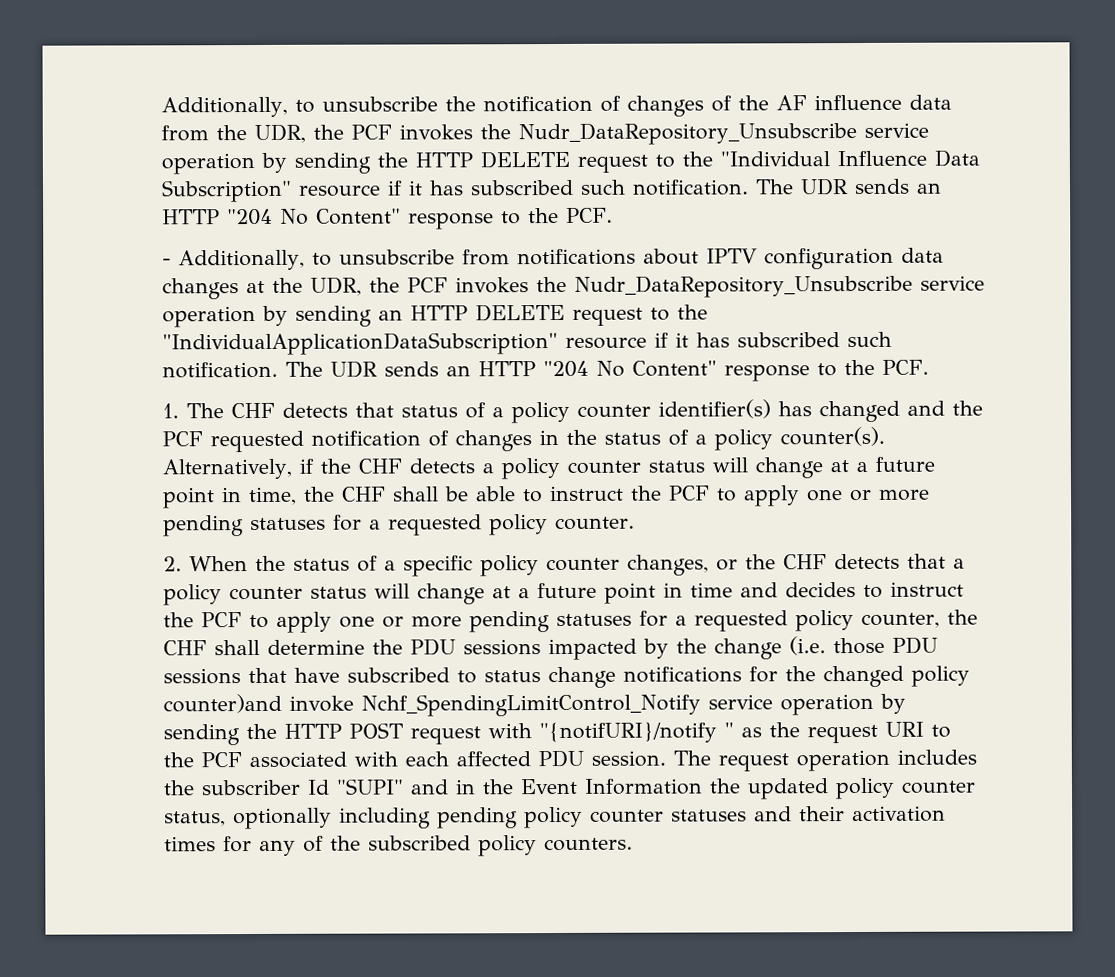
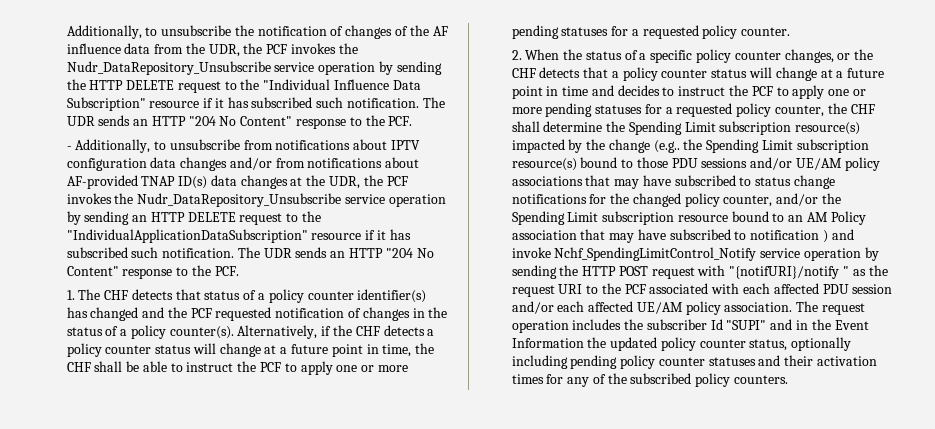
(240, 289) none -> [229,157,420,170] [66,175,288,189] and/or from notifications about AF-provided TNAP ID(s) data changes
[410,636,939,661] [163,667,288,685] PDU sessions impacted by the change (i.e. those PDU sessions that -> [628,121,861,135] [511,139,869,153] [511,157,880,171] [511,175,640,189] Spending Limit subscription resource(s) impacted by the change (e.g.. the Spending Limit subscription resource(s) bound to those PDU sessions and/or UE/AM policy associations that may
[163,693,283,714] counter)and -> [723,193,841,207] [511,211,866,225] [511,229,854,243] counter, and/or the Spending Limit subscription resource bound to an AM Policy association that may have subscribed to notification ) and
[591,750,667,767] session. -> [852,284,893,294] [511,301,793,315] session and/or each affected UE/AM policy association.

